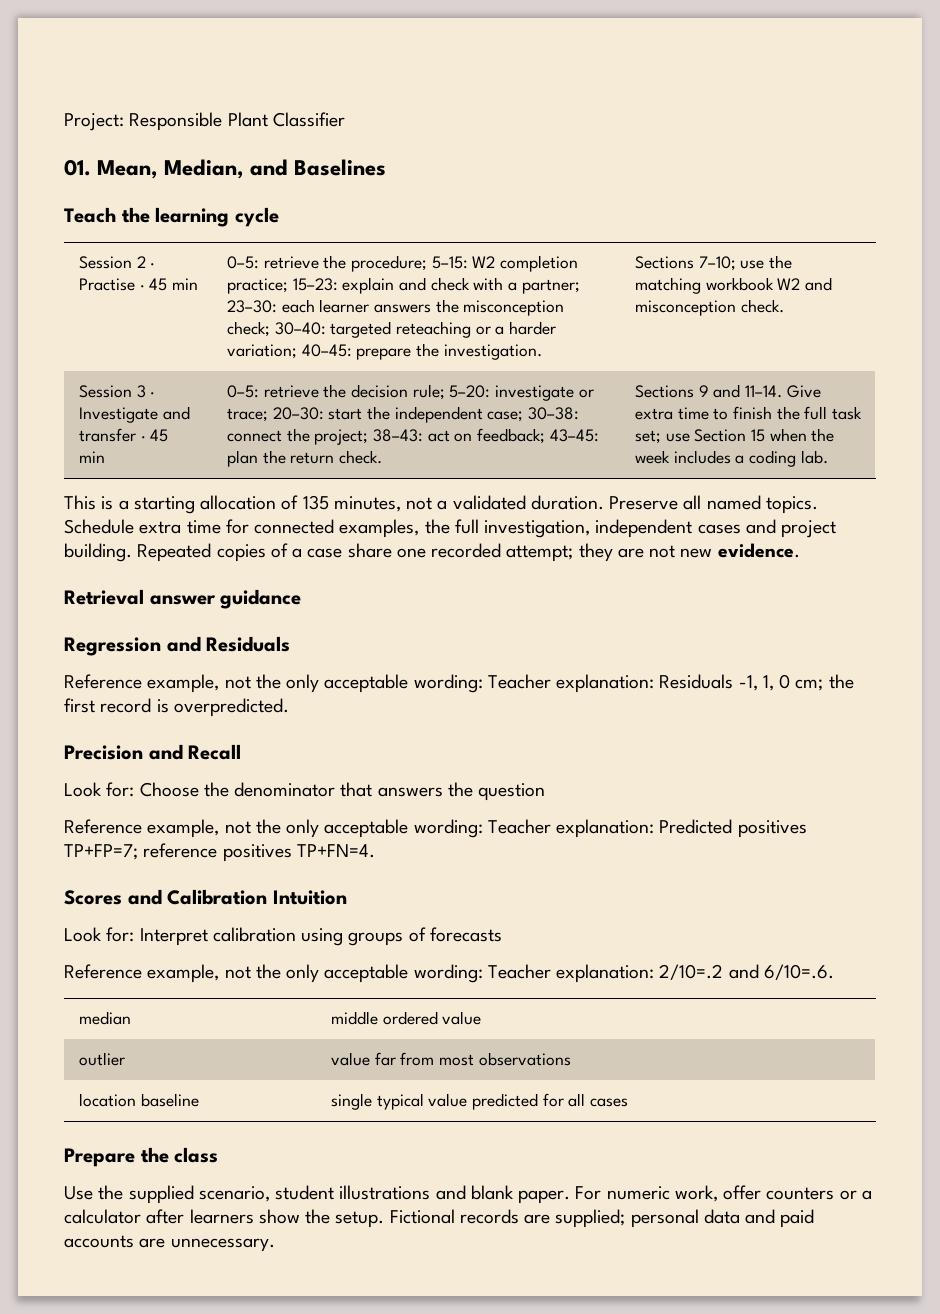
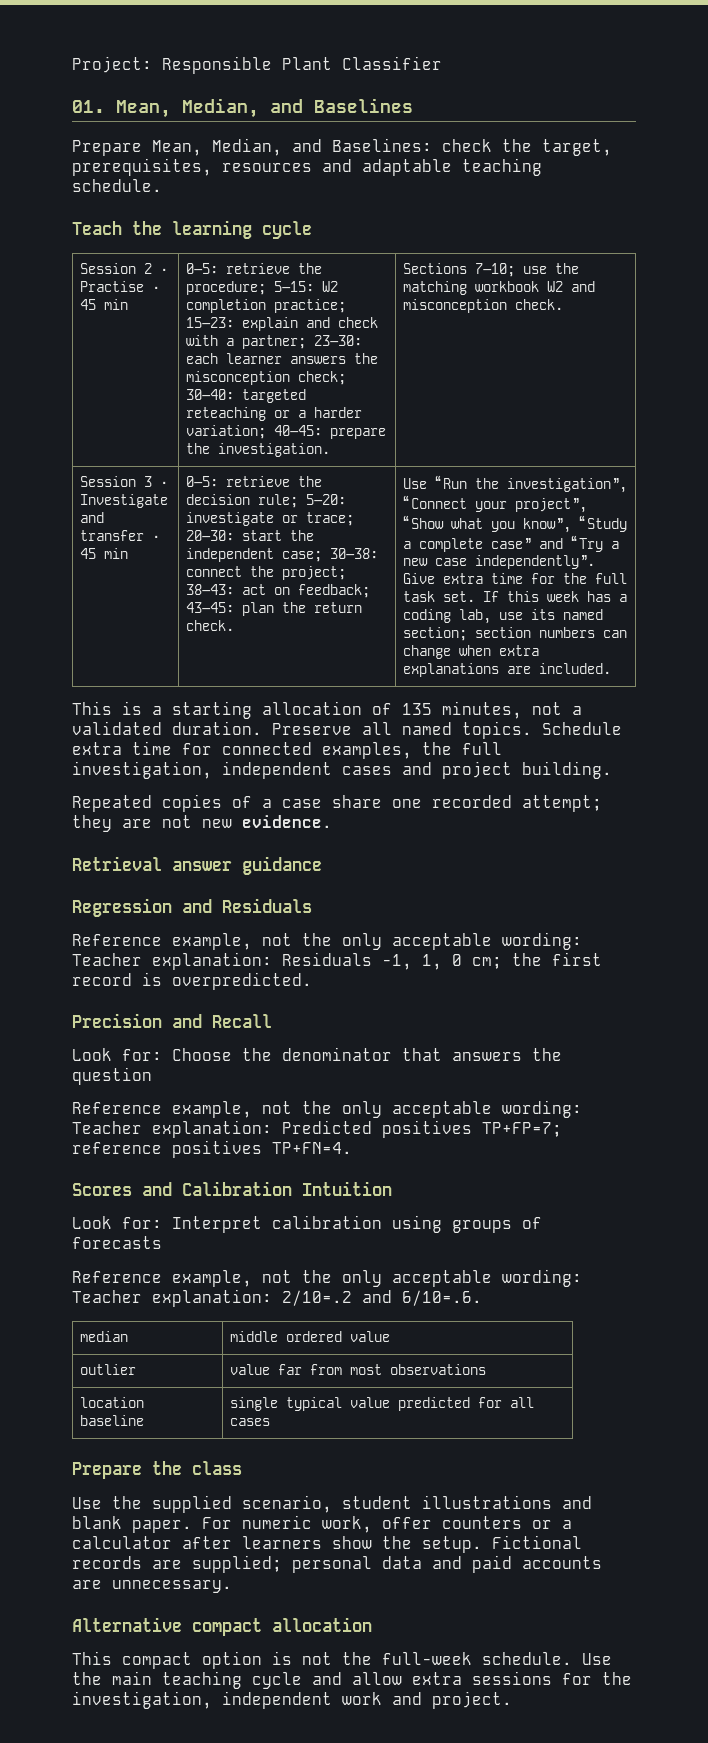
(387, 167) none -> [72,138,612,156] [72,158,542,176] [72,179,162,192] // Prepare Mean, Median, and Baselines: check the target, prerequisites, resources and adaptable teaching schedule.
[634,384,782,398] Sections 9 and 11–14. -> [403,475,628,493] [403,495,588,513] [403,515,628,533] [403,535,620,552] [403,555,596,569] Use “Run the investigation”, “Connect your project”, “Show what you know”, “Study a complete case” and “Try a new case independently”.
[713,406,772,420] to finish -> [531,573,556,584] for
[634,428,835,444] [634,450,828,467] set; use Section 15 when the week includes a coding lab. -> [443,591,628,602] [403,609,604,624] [403,627,628,641] [403,645,540,659] [403,663,612,677] set. If this week has a coding lab, use its named section; section numbers can change when extra explanations are included.
(132, 552) none -> (612, 770) //
(275, 1245) none -> [72,1617,372,1636] [72,1651,612,1669] [72,1671,632,1689] [72,1691,512,1709] // Alternative compact allocation // This compact option is not the full-week schedule. Use the main teaching cycle and allow extra sessions for the investigation, independent work and project.

